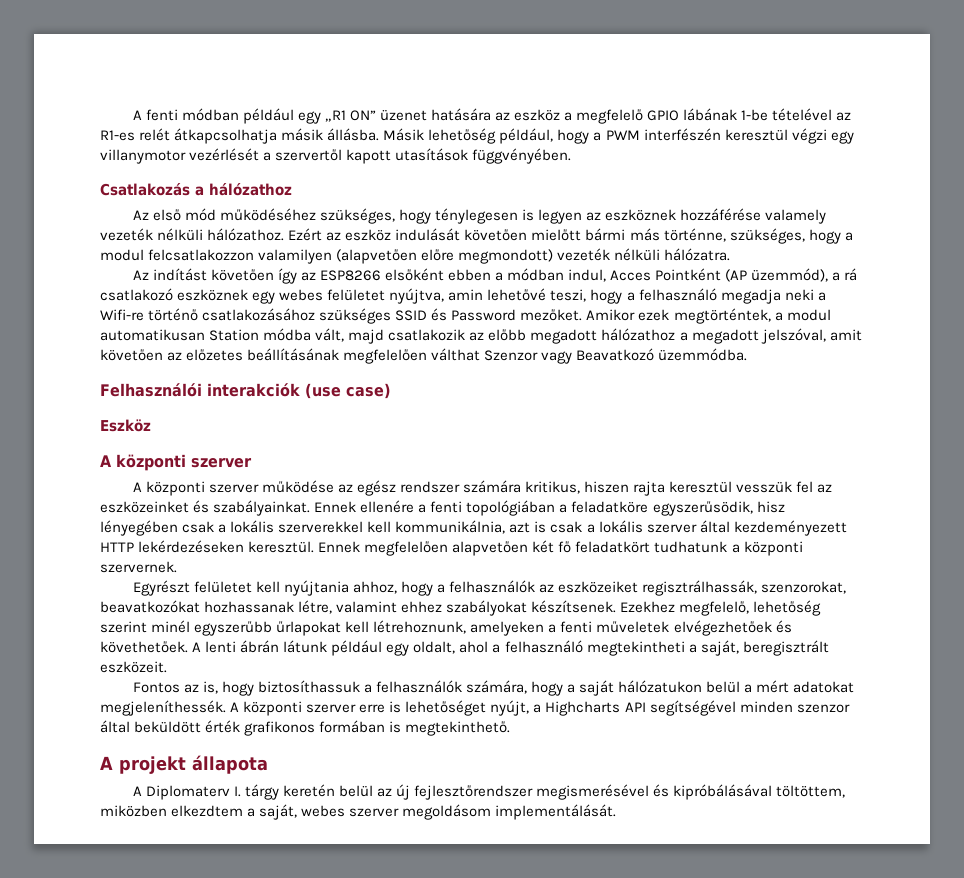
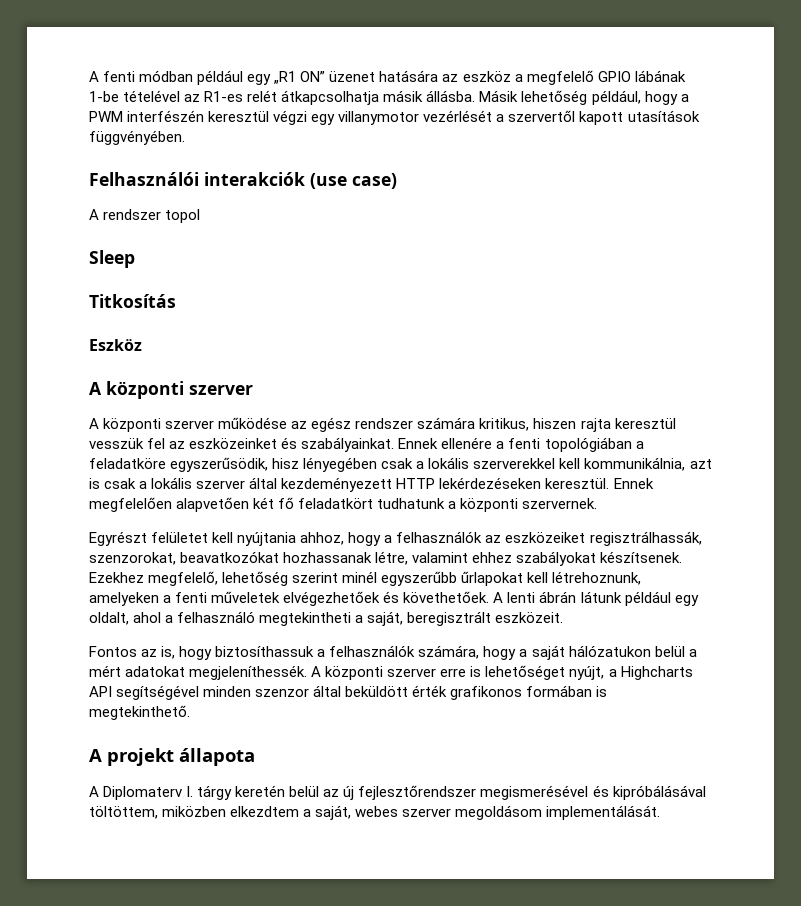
[100,183,292,196] [132,208,827,224] [100,228,853,244] [100,248,731,264] [132,268,858,284] [100,288,826,304] [100,308,831,324] [100,328,862,344] [100,348,748,364] // Csatlakozás a hálózathoz // Az első mód működéséhez szükséges, hogy ténylegesen is legyen az eszköznek hozzáférése valamely vezeték nélküli hálózathoz. Ezért az eszköz indulását követően mielőtt bármi más történne, szükséges, hogy a modul felcsatlakozzon valamilyen (alapvetően előre megmondott) vezeték nélküli hálózatra. // Az indítást követően így az ESP8266 elsőként ebben a módban indul, Acces Pointként (AP üzemmód), a rá csatlakozó eszköznek egy webes felületet nyújtva, amin lehetővé teszi, hogy a felhasználó megadja neki a Wifi-re történő csatlakozásához szükséges SSID és Password mezőket. Amikor ezek megtörténtek, a modul automatikusan Station módba vált, majd csatlakozik az előbb megadott hálózathoz a megadott jelszóval, amit követően az előzetes beállításának megfelelően válthat Szenzor vagy Beavatkozó üzemmódba. -> (185, 137) none
(391, 391) none -> [89,209,201,223] [89,250,135,268] [89,294,176,308] // A rendszer topol // Sleep // Titkosítás

